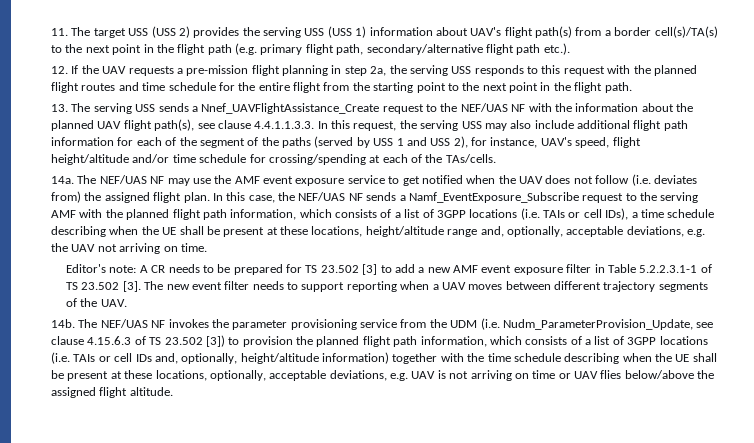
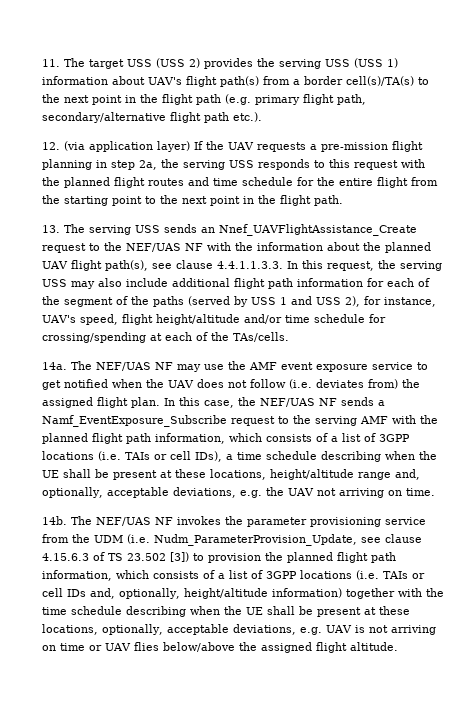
(69, 70) none -> [63,141,190,152] (via application layer)
[191,106,198,112] a -> [200,227,215,233] an
[66,264,712,275] [66,281,708,292] [66,298,127,307] // Editor's note: A CR needs to be prepared for TS 23.502 [3] to add a new AMF event exposure filter in Table 5.2.2.3.1-1 of TS 23.502 [3]. The new event filter needs to support reporting when a UAV moves between different trajectory segments of the UAV. -> (435, 492) none

